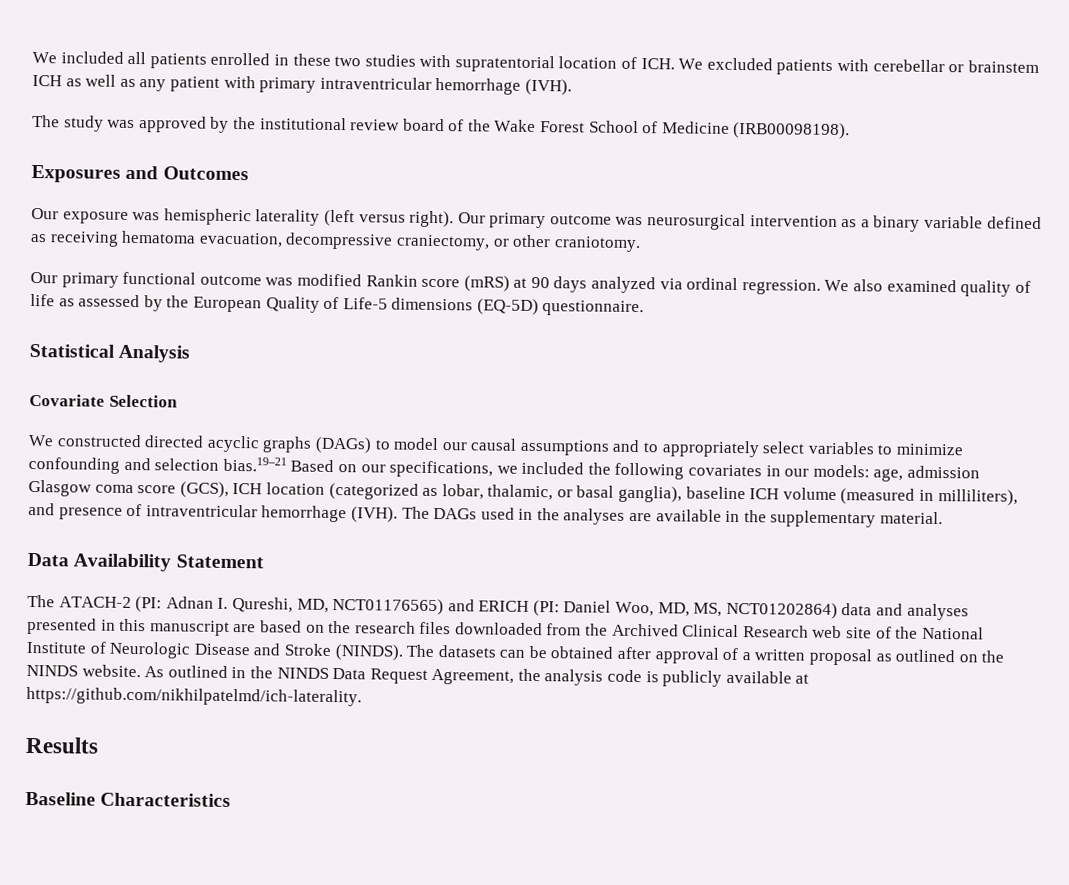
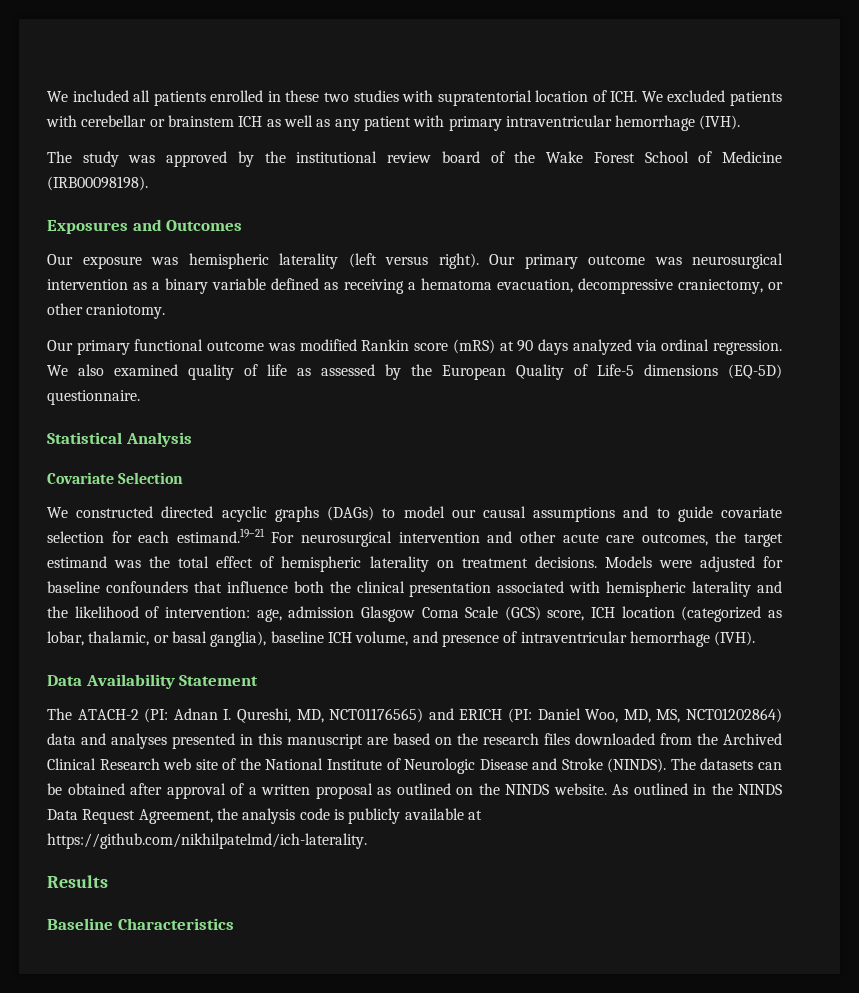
(119, 239) none -> [407,282,416,290] a
[661,440,965,458] [28,456,981,482] [28,479,229,498] appropriately select variables to minimize confounding and selection bias.19–21 Based on our specifications, we included the following covariates in our models: age, admission Glasgow coma score (GCS), -> [677,506,782,522] [47,528,784,547] [47,556,783,572] [47,581,782,597] [47,606,585,622] guide covariate selection for each estimand.19–21 For neurosurgical intervention and other acute care outcomes, the target estimand was the total effect of hemispheric laterality on treatment decisions. Models were adjusted for baseline confounders that influence both the clinical presentation associated with hemispheric laterality and the likelihood of intervention: age, admission Glasgow Coma Scale (GCS) score,
[782,487,1018,506] volume (measured in milliliters), -> [355,631,409,646] volume,
[401,506,944,528] The DAGs used in the analyses are available in the supplementary material. -> (756, 638) none

